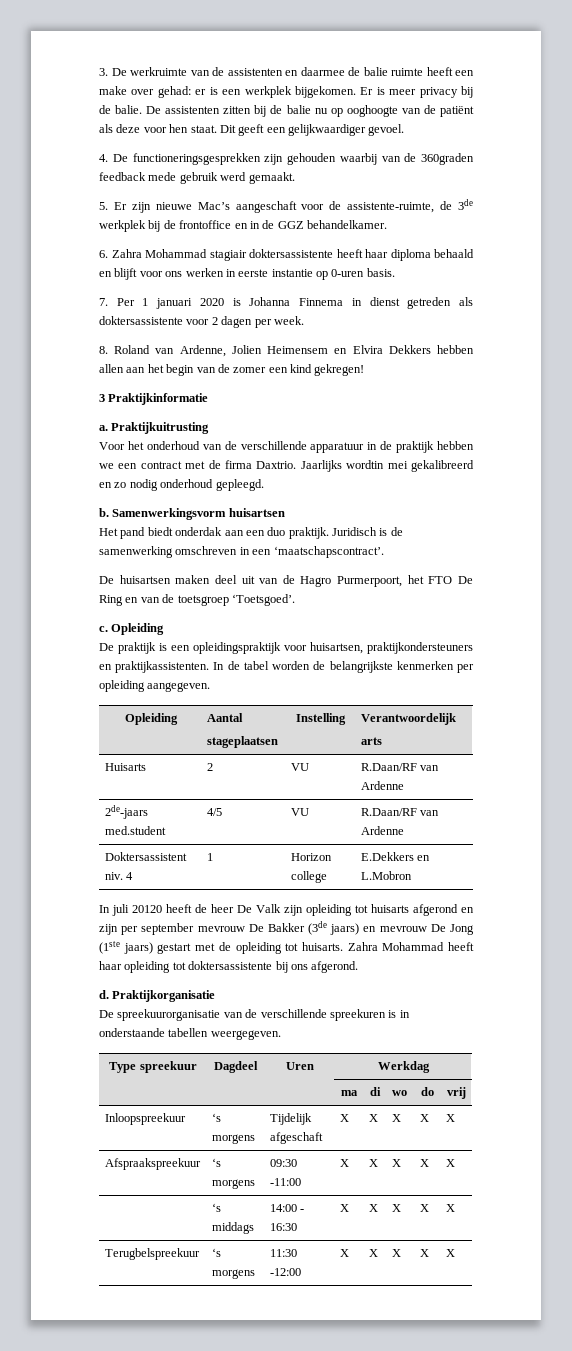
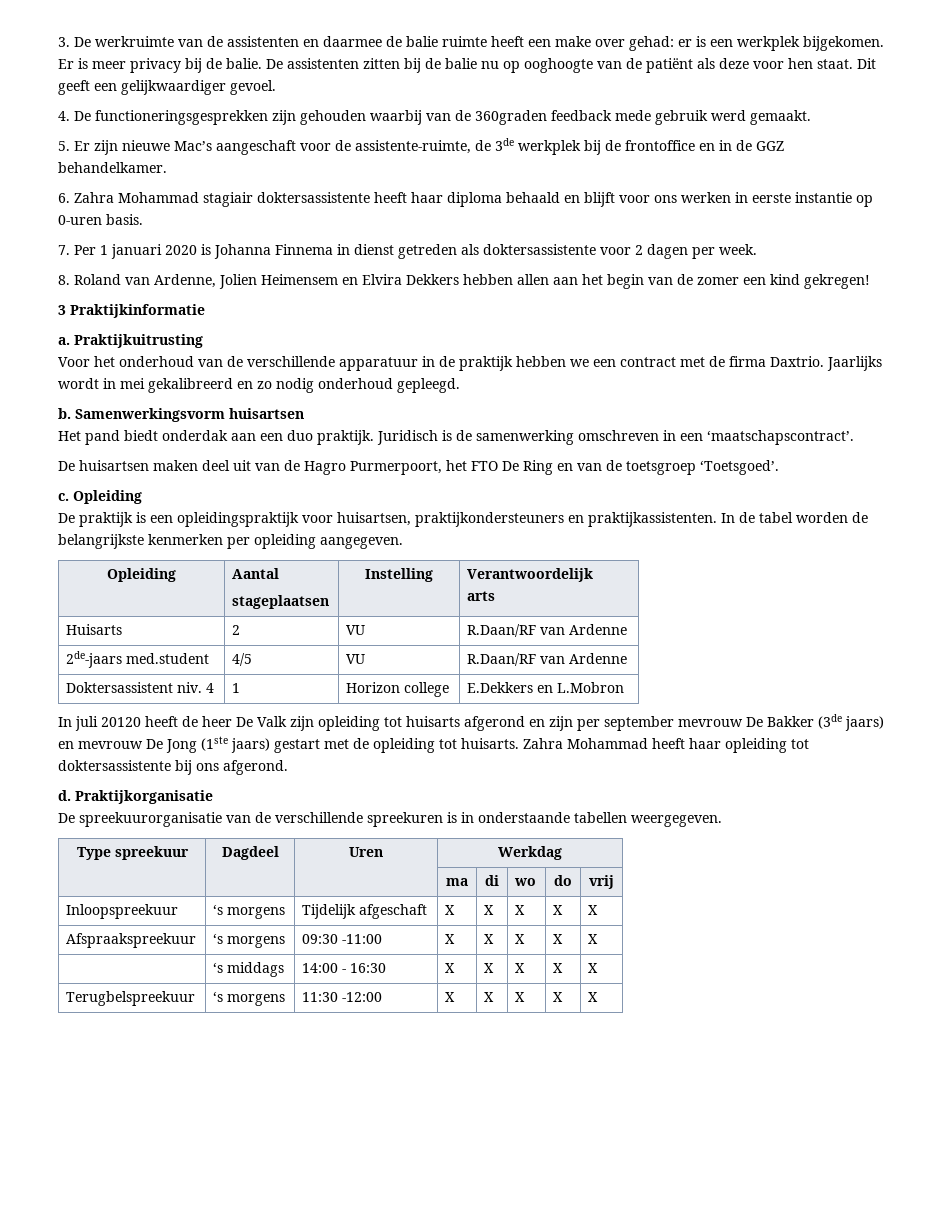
[346,460,385,469] wordtin -> [58,378,116,389] wordt in

